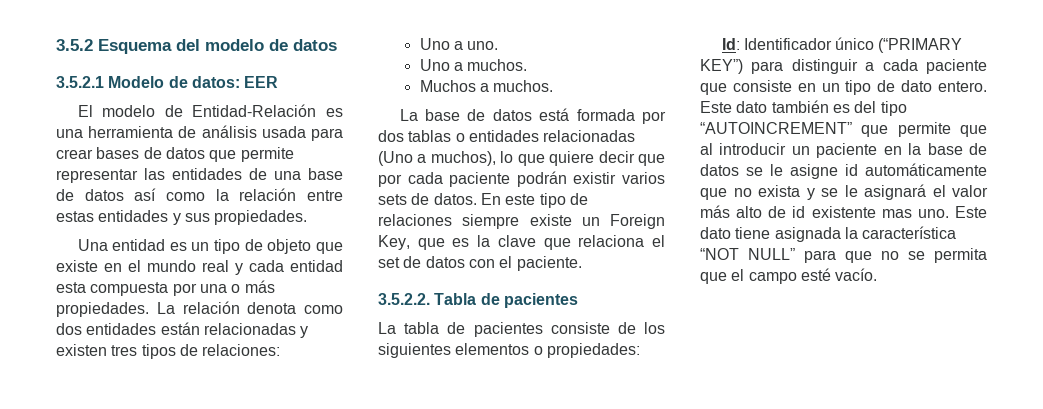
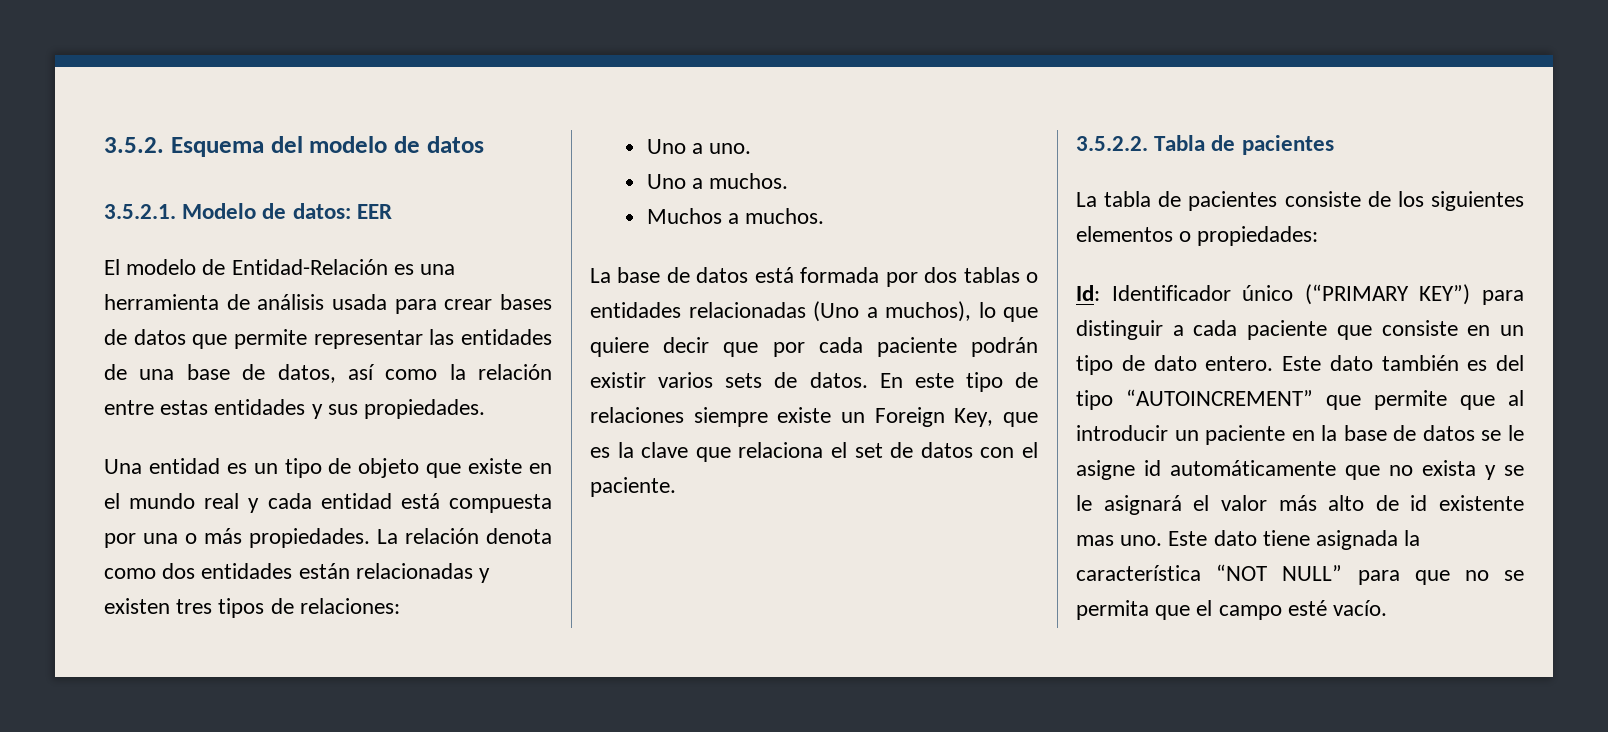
[56,39,93,51] 3.5.2 -> [104,137,164,153] 3.5.2.
[56,76,104,88] 3.5.2.1 -> [104,204,176,219] 3.5.2.1.
[84,189,124,201] datos -> [277,364,336,383] datos,
[56,282,86,293] esta -> [400,493,440,509] está

